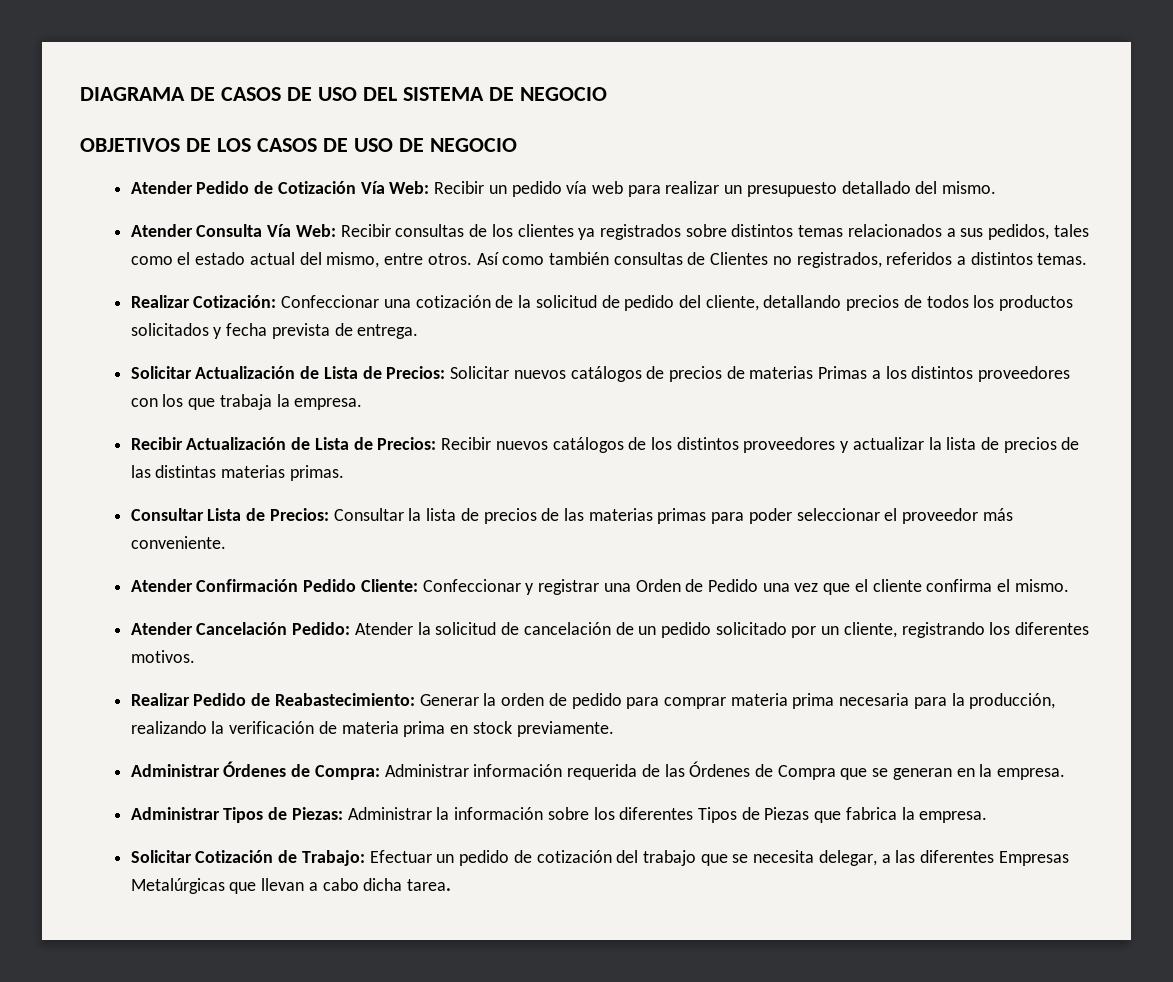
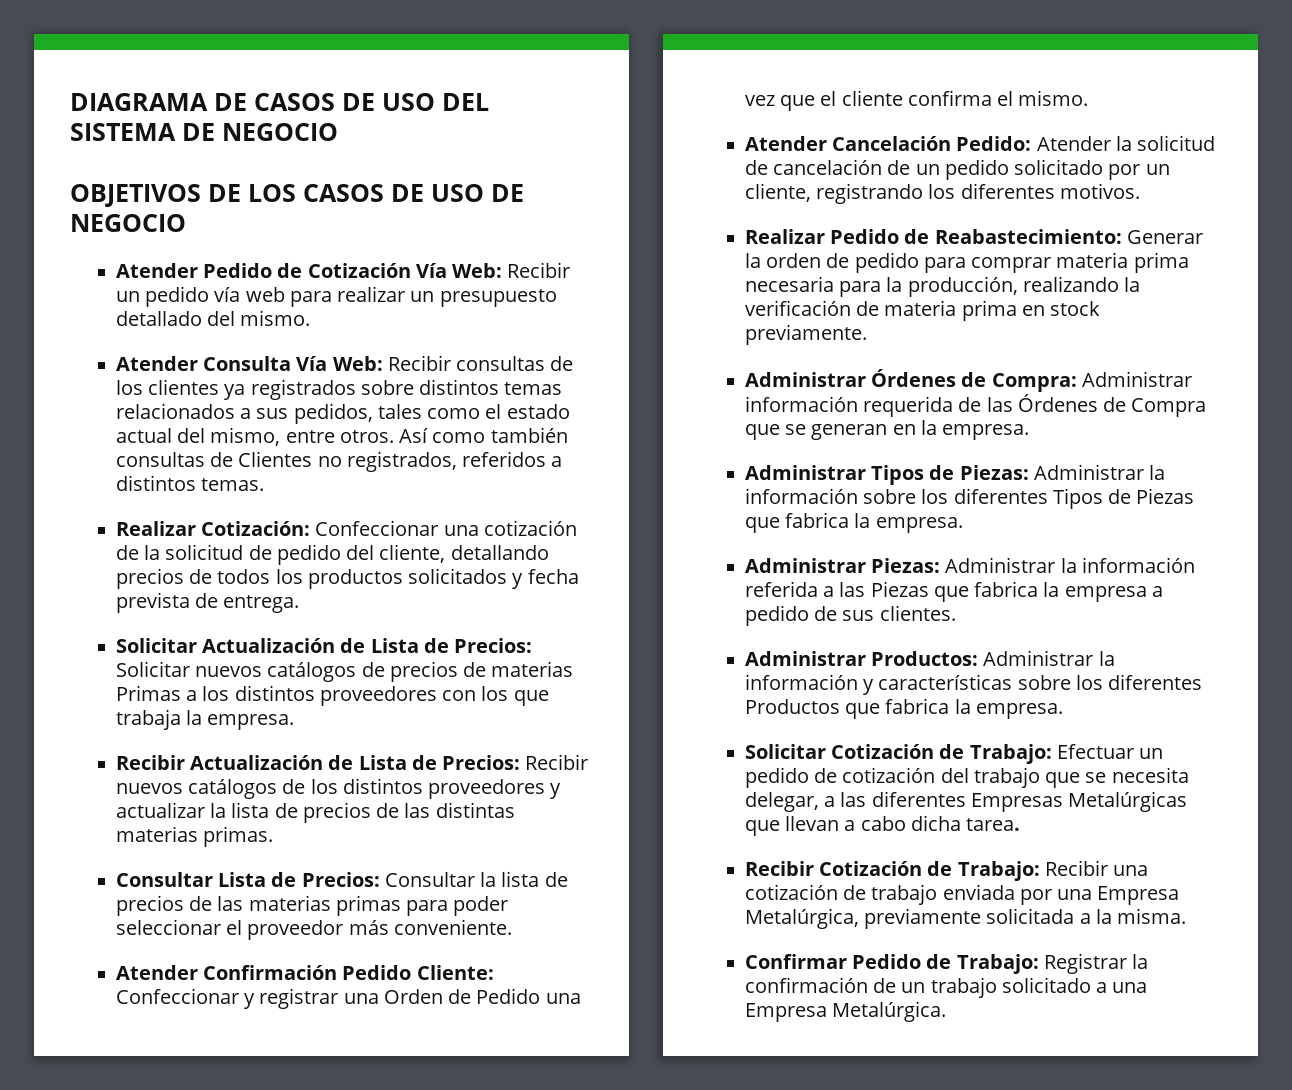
(988, 817) none -> [744,557,1195,573] [744,581,1163,602] [744,605,956,626] [744,650,1115,666] [744,674,1203,695] [744,698,1063,719] // Administrar Piezas: Administrar la información referida a las Piezas que fabrica la empresa a pedido de sus clientes. // Administrar Productos: Administrar la información y características sobre los diferentes Productos que fabrica la empresa.
(452, 885) none -> [744,860,1149,881] [744,884,1180,905] [744,908,1187,929] [744,953,1149,974] [744,977,1148,998] [744,1001,947,1022] // Recibir Cotización de Trabajo: Recibir una cotización de trabajo enviada por una Empresa Metalúrgica, previamente solicitada a la misma. // Confirmar Pedido de Trabajo: Registrar la confirmación de un trabajo solicitado a una Empresa Metalúrgica.

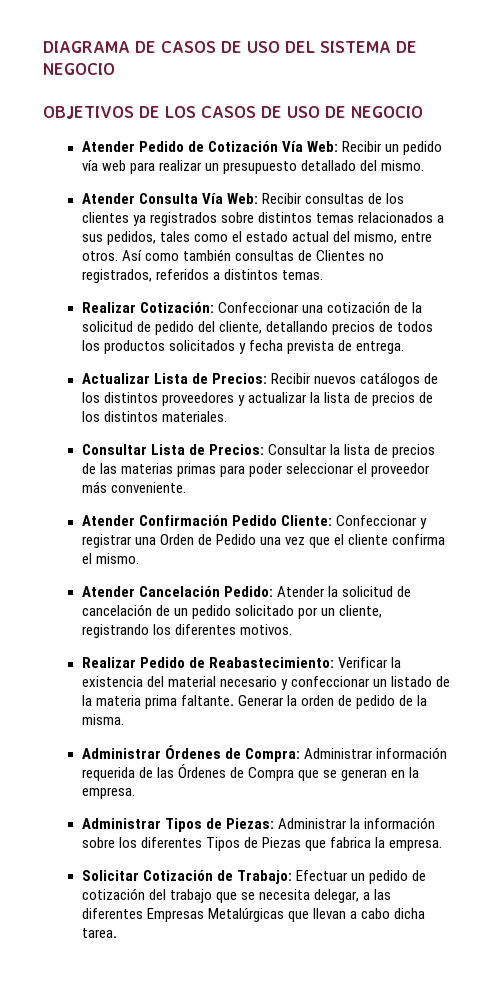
[115,638,533,653] [115,661,574,682] [115,685,549,706] [115,709,295,730] [115,755,354,770] Solicitar Actualización de Lista de Precios: Solicitar nuevos catálogos de precios de materias Primas a los distintos proveedores con los que trabaja la empresa. // Recibir Actualización de -> [81,373,150,384] Actualizar
[404,802,515,818] [115,826,274,847] las distintas materias primas. -> [81,411,227,422] los distintos materiales.
(1122, 236) none -> [338,657,402,668] [81,676,451,690] [81,695,234,709] Verificar la existencia del material necesario y confeccionar un listado de la materia prima faltante.
[923,252,1189,273] [744,276,1141,297] [744,300,1101,321] [744,324,867,345] para comprar materia prima necesaria para la producción, realizando la verificación de materia prima en stock previamente. -> [399,695,428,706] [81,714,124,725] de la misma.
[744,557,1195,573] [744,581,1163,602] [744,605,956,626] [744,650,1115,666] [744,674,1203,695] [744,698,1063,719] // Administrar Piezas: Administrar la información referida a las Piezas que fabrica la empresa a pedido de sus clientes. // Administrar Productos: Administrar la información y características sobre los diferentes Productos que fabrica la empresa. -> (443, 845) none
[744,860,1149,881] [744,884,1180,905] [744,908,1187,929] [744,953,1149,974] [744,977,1148,998] [744,1001,947,1022] // Recibir Cotización de Trabajo: Recibir una cotización de trabajo enviada por una Empresa Metalúrgica, previamente solicitada a la misma. // Confirmar Pedido de Trabajo: Registrar la confirmación de un trabajo solicitado a una Empresa Metalúrgica. -> (117, 933) none

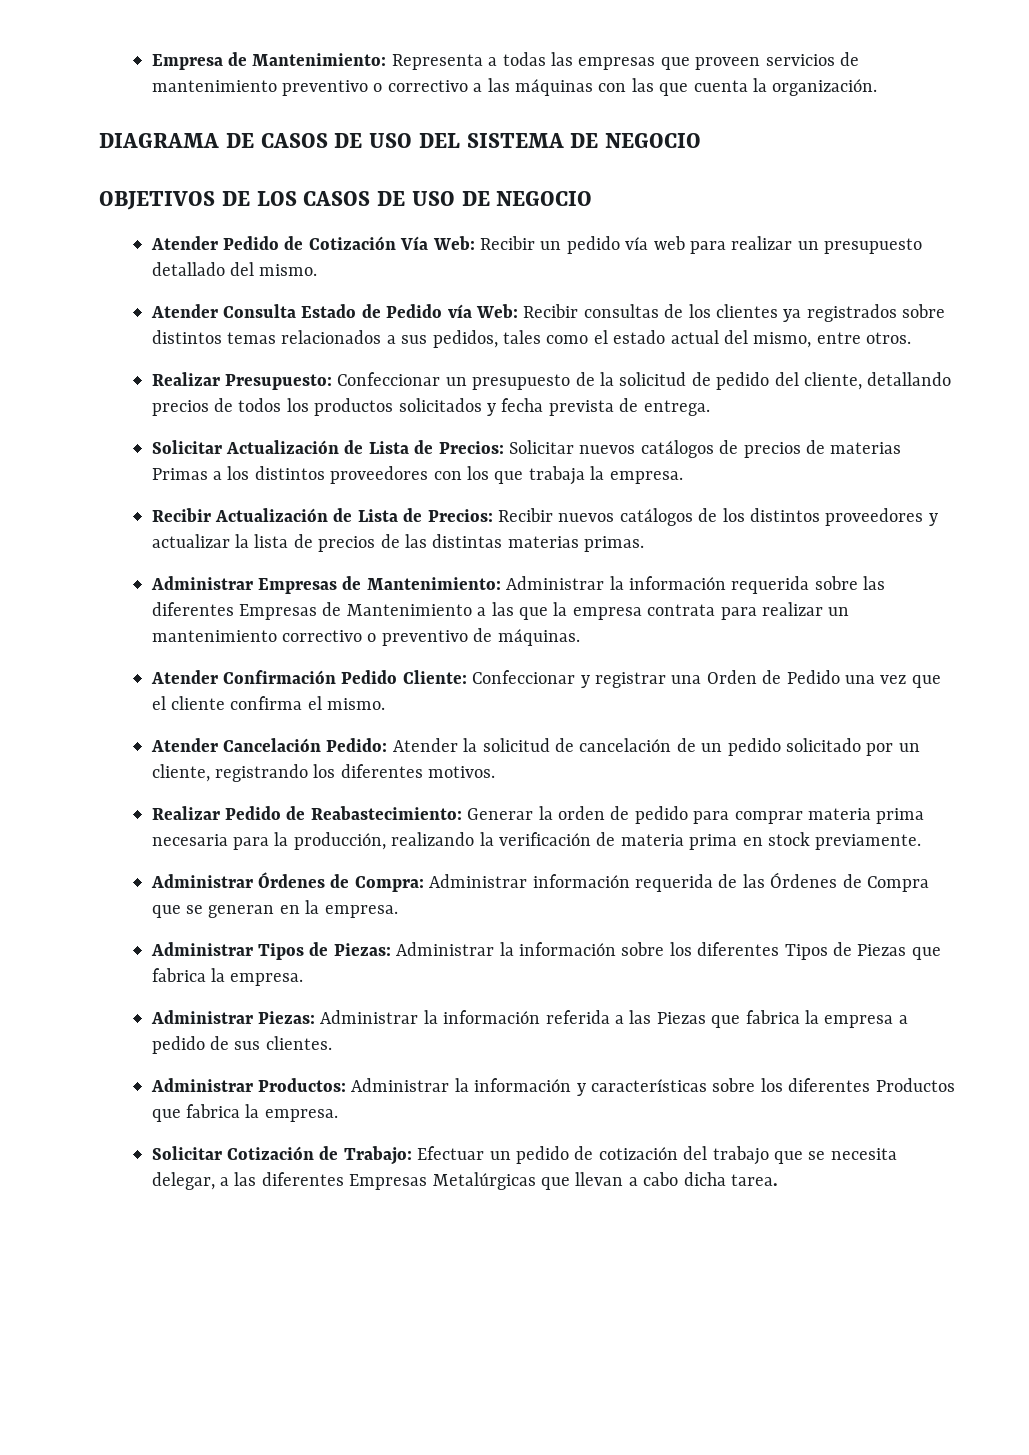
(43, 47) none -> [151,52,860,70] [151,78,878,96] Empresa de Mantenimiento: Representa a todas las empresas que proveen servicios de mantenimiento preventivo o correctivo a las máquinas con las que cuenta la organización. //
[201,193,223,204] Vía -> [301,304,472,318] Estado de Pedido vía
[121,249,385,261] [81,269,324,283] [81,301,391,313] Así como también consultas de Clientes no registrados, referidos a distintos temas. // Realizar Cotización: Confeccionar una cotización -> [151,372,571,390] // Realizar Presupuesto: Confeccionar un presupuesto
[81,373,150,384] Actualizar -> [151,440,902,458] [151,466,683,485] [151,508,353,522] Solicitar Actualización de Lista de Precios: Solicitar nuevos catálogos de precios de materias Primas a los distintos proveedores con los que trabaja la empresa. // Recibir Actualización de
[81,411,227,422] [81,444,436,458] [81,463,431,477] [81,481,186,493] los distintos materiales. // Consultar Lista de Precios: Consultar la lista de precios de las materias primas para poder seleccionar el proveedor más conveniente. -> [405,534,645,552] [150,576,886,594] [151,602,850,620] [151,628,580,646] las distintas materias primas. // Administrar Empresas de Mantenimiento: Administrar la información requerida sobre las diferentes Empresas de Mantenimiento a las que la empresa contrata para realizar un mantenimiento correctivo o preventivo de máquinas.
[338,657,402,668] [81,676,451,690] [81,695,234,709] Verificar la existencia del material necesario y confeccionar un listado de la materia prima faltante. -> (462, 813) none
[399,695,428,706] [81,714,124,725] de la misma. -> [693,808,925,824] [151,832,922,850] para comprar materia prima necesaria para la producción, realizando la verificación de materia prima en stock previamente.
(443, 845) none -> [150,1010,908,1028] [151,1036,332,1054] [150,1078,955,1096] [151,1104,338,1122] // Administrar Piezas: Administrar la información referida a las Piezas que fabrica la empresa a pedido de sus clientes. // Administrar Productos: Administrar la información y características sobre los diferentes Productos que fabrica la empresa.

